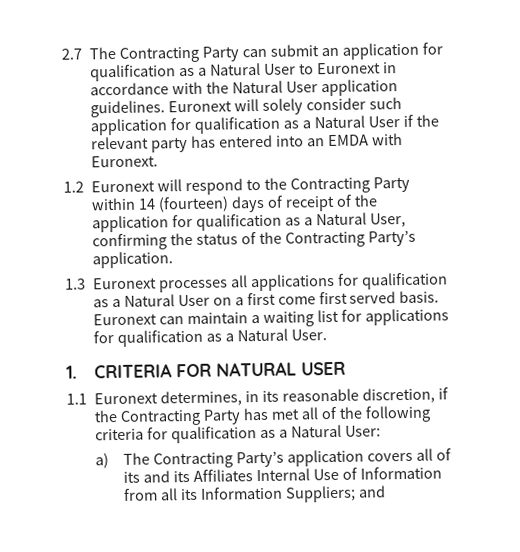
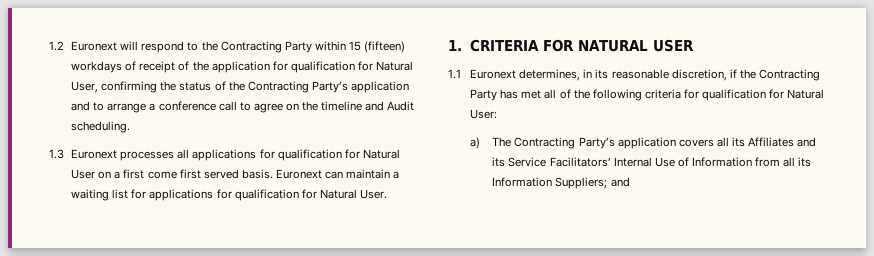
[61,42,443,63] [90,62,397,82] [90,79,398,97] [90,97,402,118] [90,114,439,136] [91,133,403,153] [91,155,159,168] 2.7 The Contracting Party can submit an application for qualification as a Natural User to Euronext in accordance with the Natural User application guidelines. Euronext will solely consider such application for qualification as a Natural User if the relevant party has entered into an EMDA with Euronext. // -> (49, 46) none
[138,195,265,213] 14 (fourteen) days -> [349,41,406,53] [71,61,123,73] 15 (fifteen) workdays
[284,217,313,226] as a -> [358,61,374,71] for
[92,251,174,269] application. -> [351,81,410,93] [71,101,415,113] [71,121,131,133] application and to arrange a conference call to agree on the timeline and Audit scheduling.
[93,298,122,308] as a -> [344,149,360,159] for
[206,333,234,342] as a -> [301,189,317,199] for
[259,429,288,439] as a -> [769,89,785,99] for
[435,448,452,461] [123,469,254,483] of its and its Affiliates -> [731,137,817,147] [492,157,611,167] its Affiliates and its Service Facilitators’

